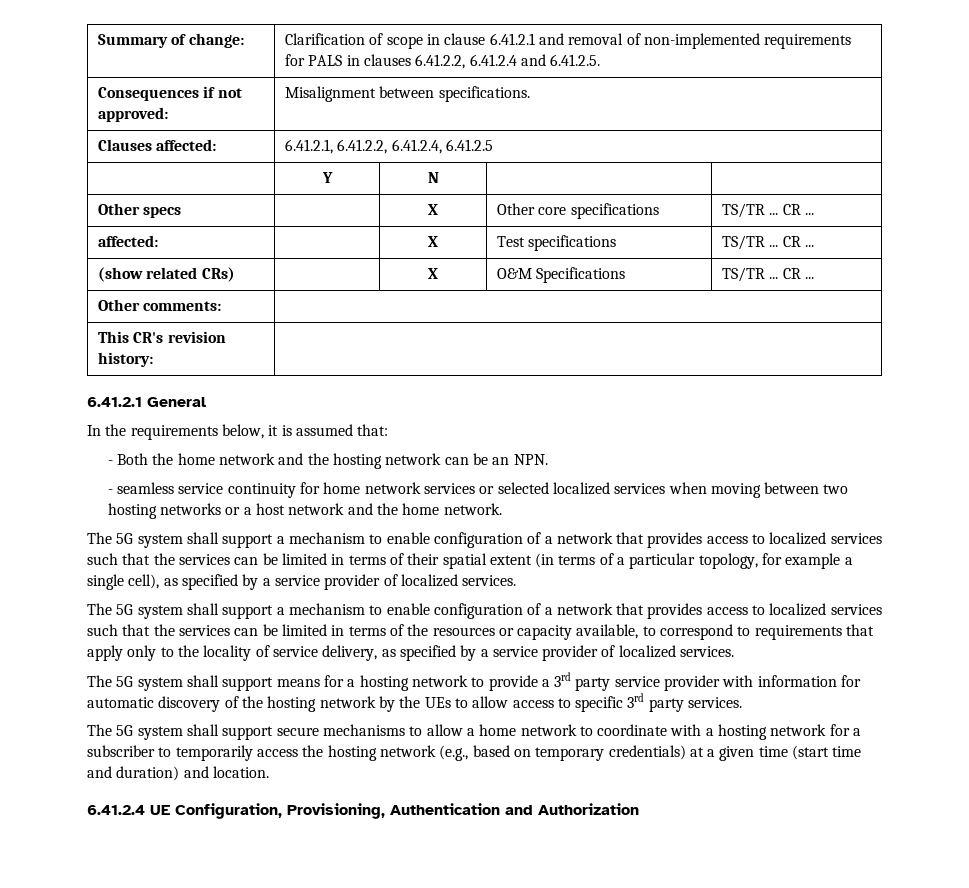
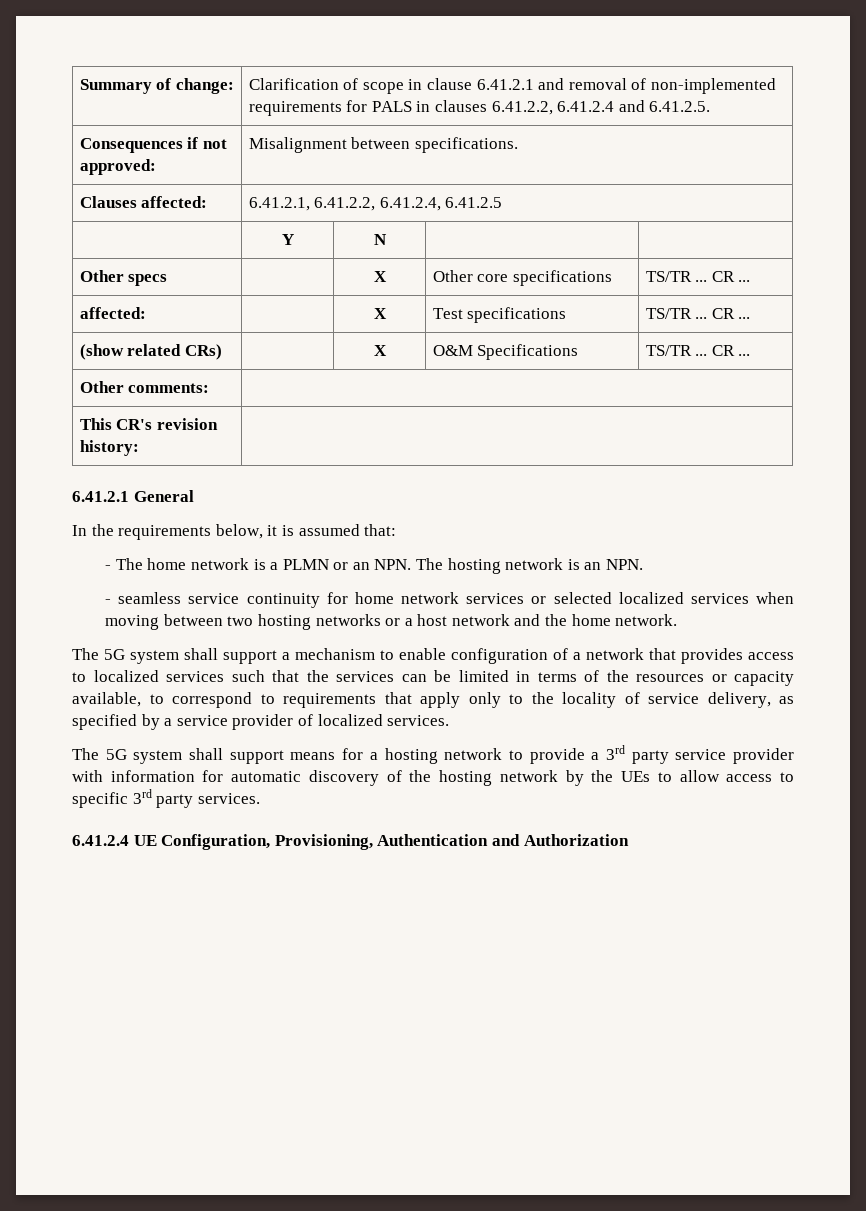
[116,453,488,469] Both the home network and the hosting network can be -> [115,558,580,574] The home network is a PLMN or an NPN. The hosting network is
[87,532,882,548] [87,553,853,569] [87,574,517,590] // The 5G system shall support a mechanism to enable configuration of a network that provides access to localized services such that the services can be limited in terms of their spatial extent (in terms of a particular topology, for example a single cell), as specified by a service provider of localized services. -> (678, 620) none
[87,724,862,740] [87,745,862,761] [87,766,269,781] // The 5G system shall support secure mechanisms to allow a home network to coordinate with a hosting network for a subscriber to temporarily access the hosting network (e.g., based on temporary credentials) at a given time (start time and duration) and location. -> (260, 798) none

